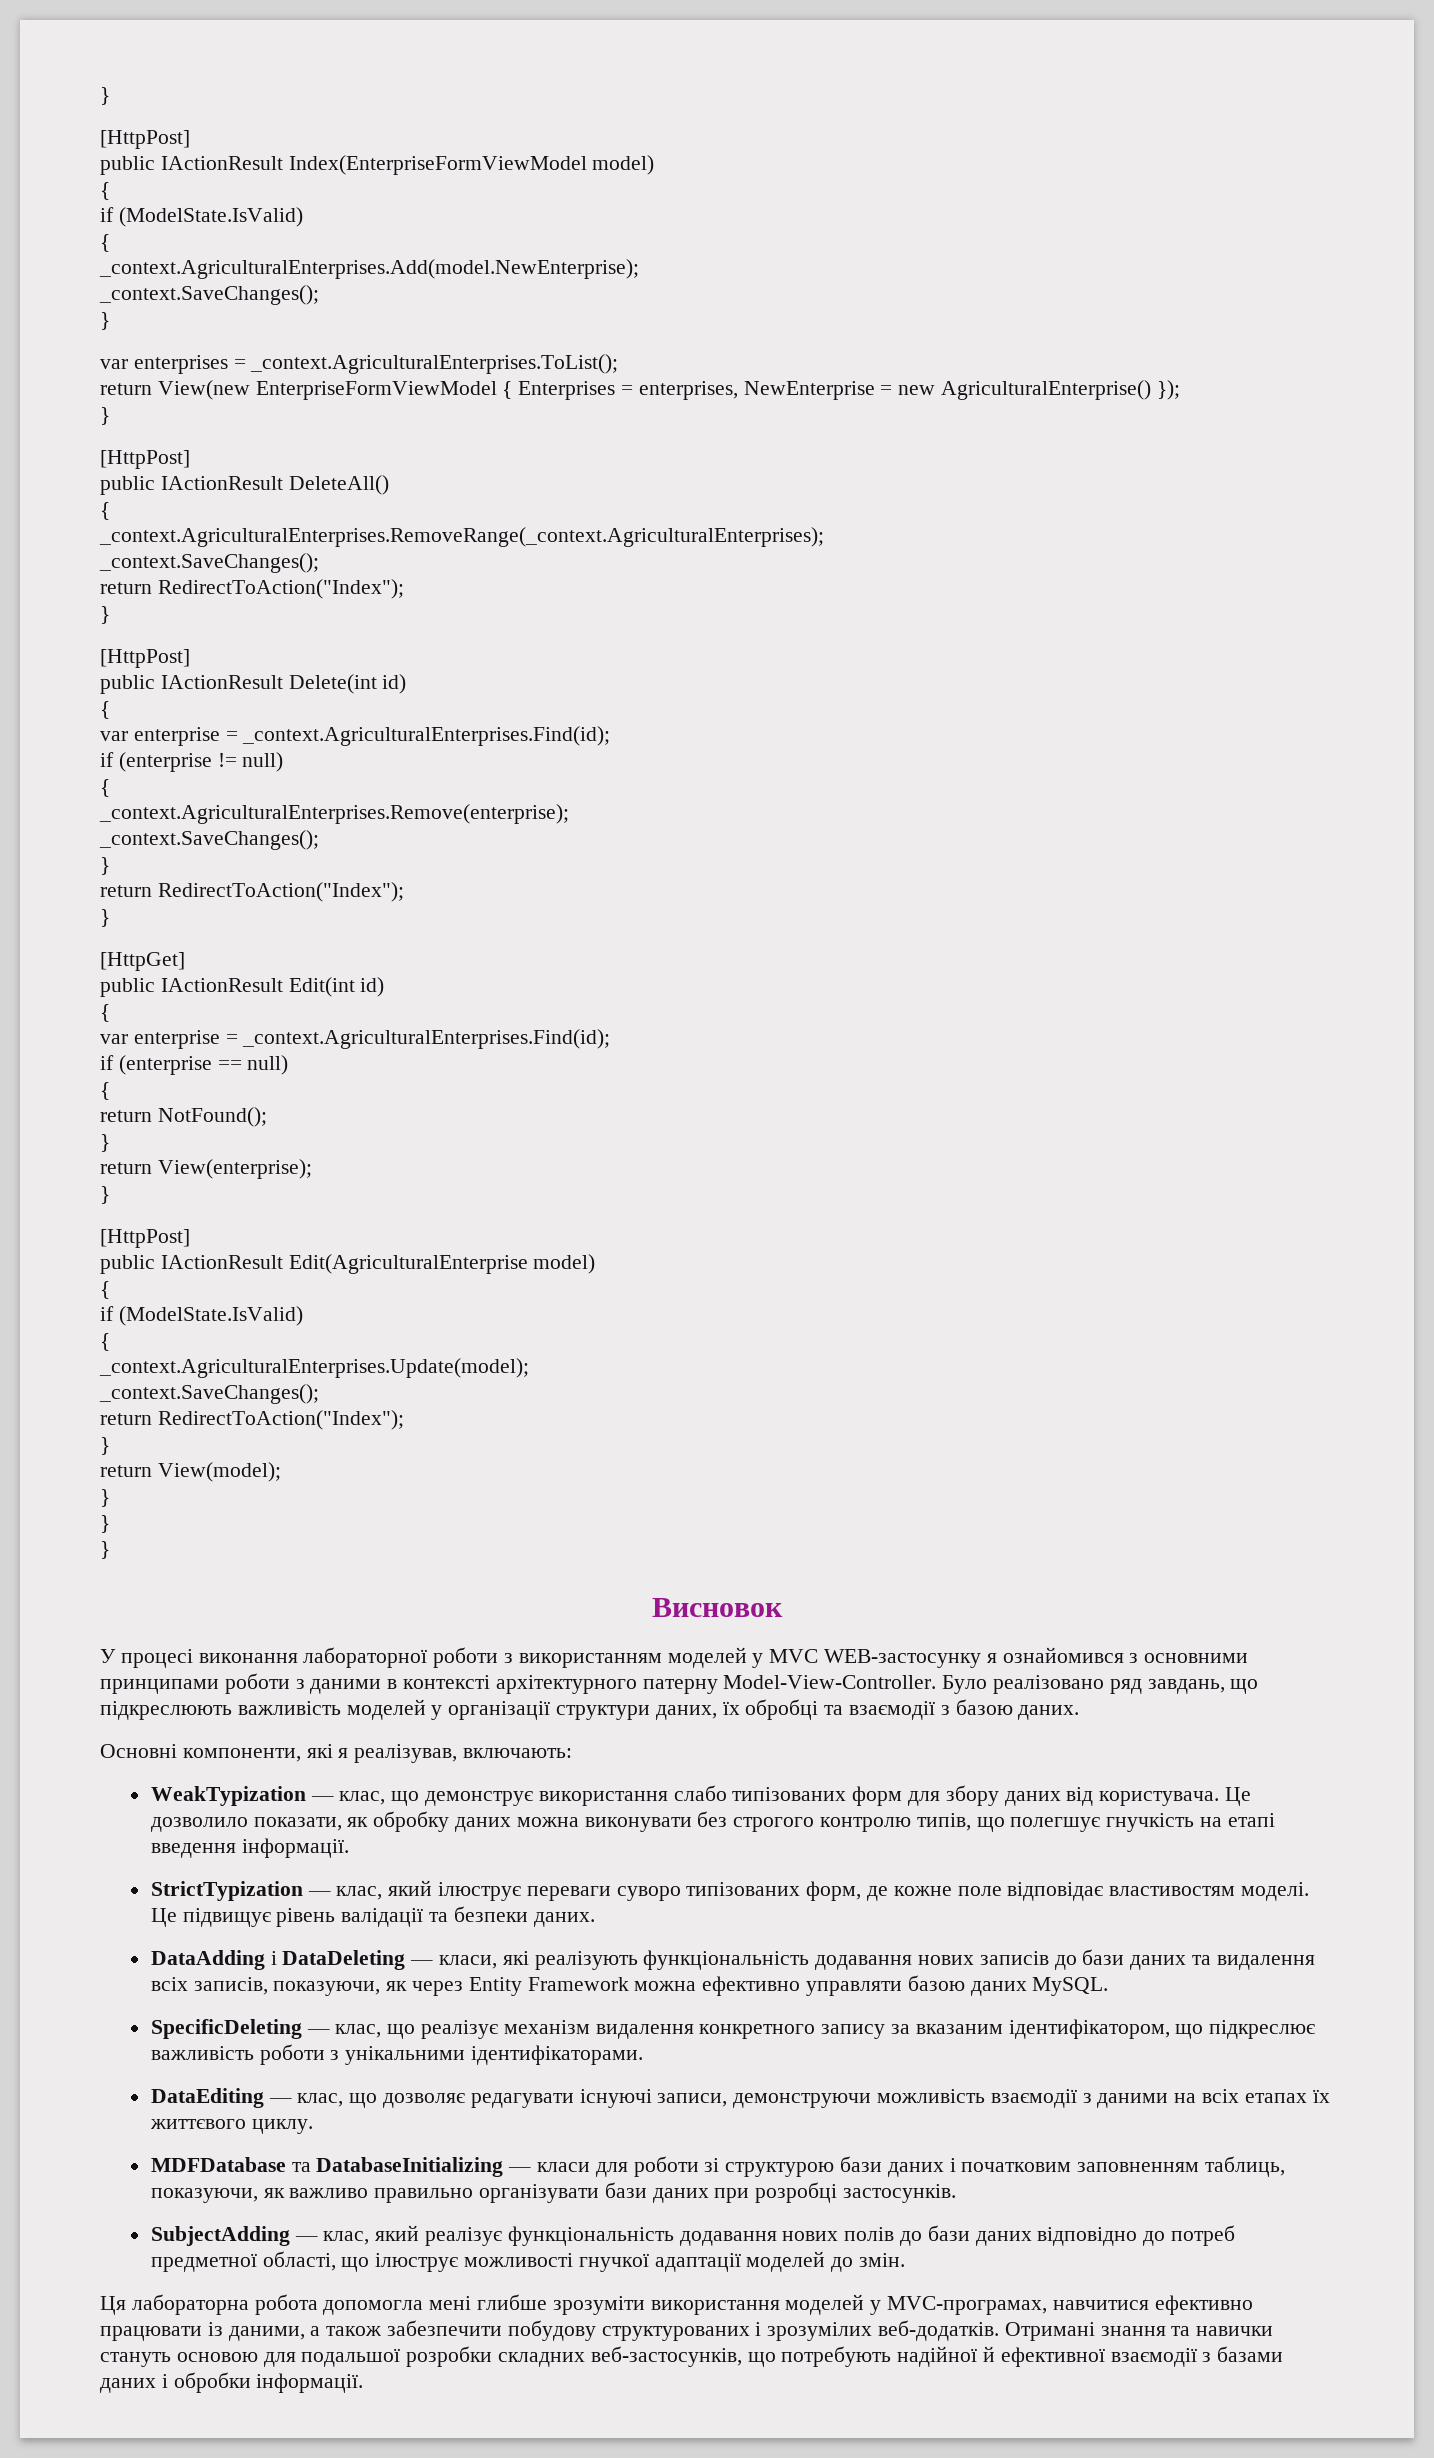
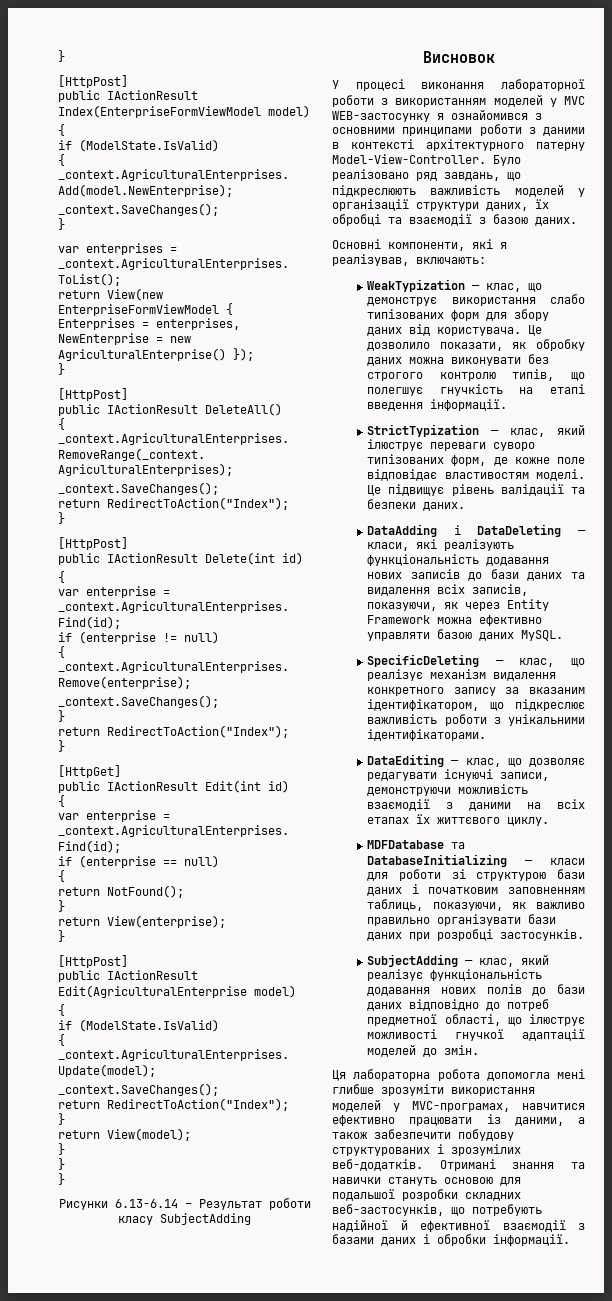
(110, 1550) none -> [58,1198,311,1210] [118,1213,251,1225] // Рисунки 6.13-6.14 – Результат роботи класу SubjectAdding

